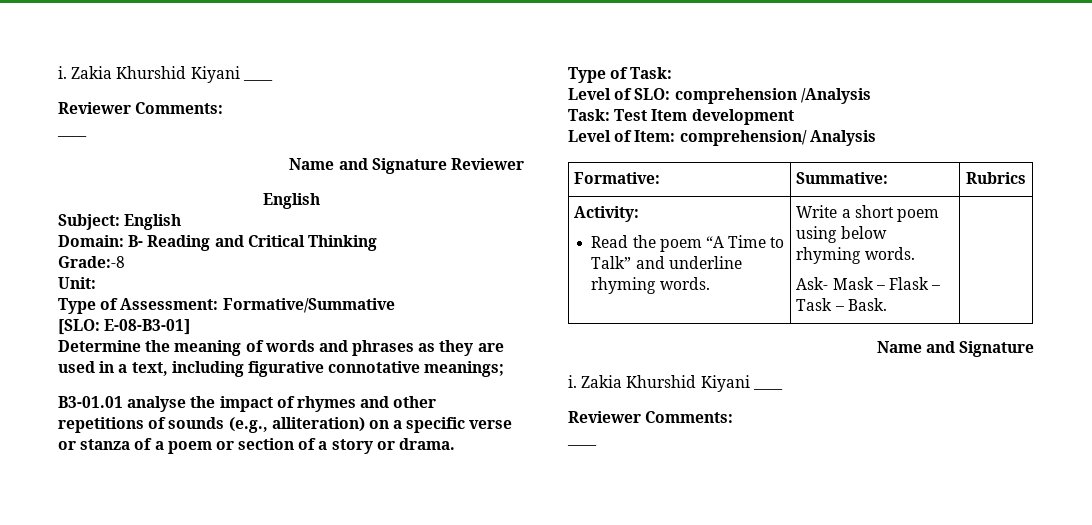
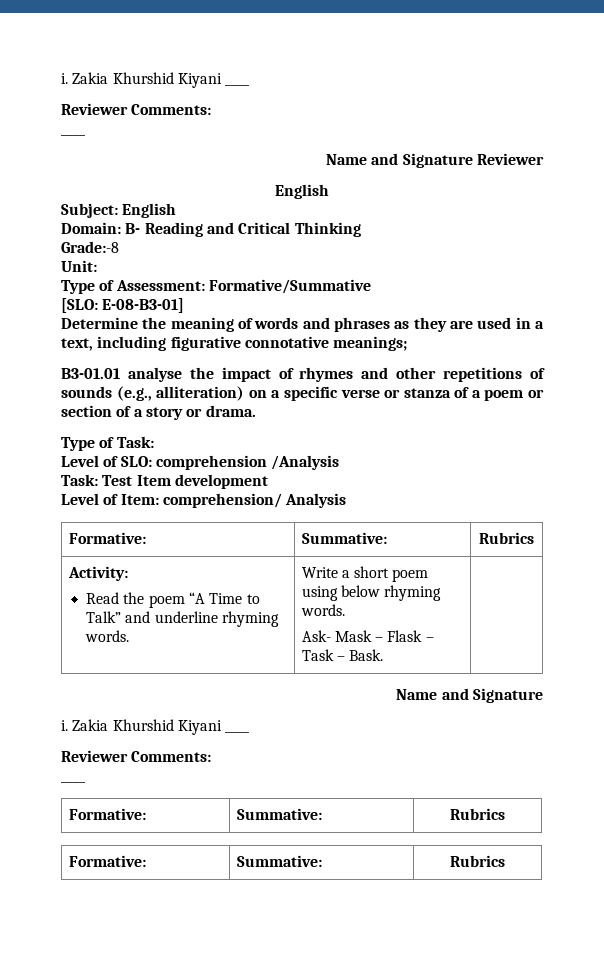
(597, 445) none -> [68,808,146,820] [236,808,322,820] [450,808,505,820] [68,855,146,867] [236,855,322,867] [450,855,505,867] // Formative: | Summative: | Rubrics // Formative: | Summative: | Rubrics

